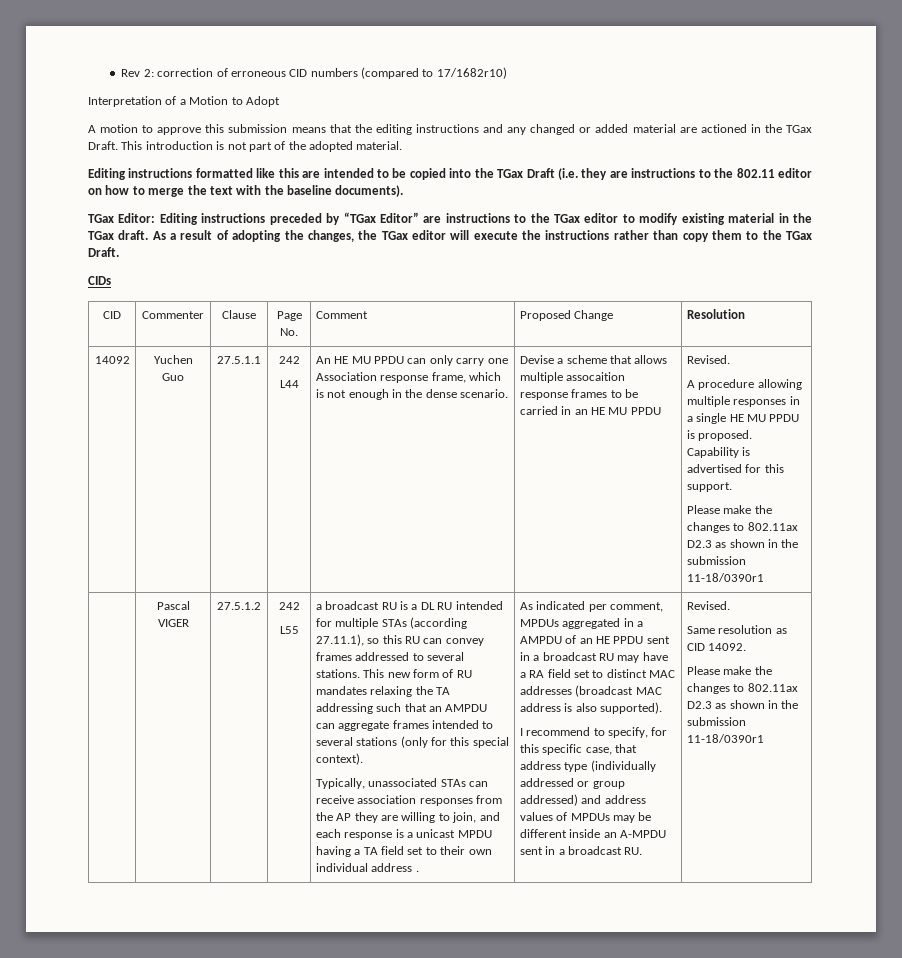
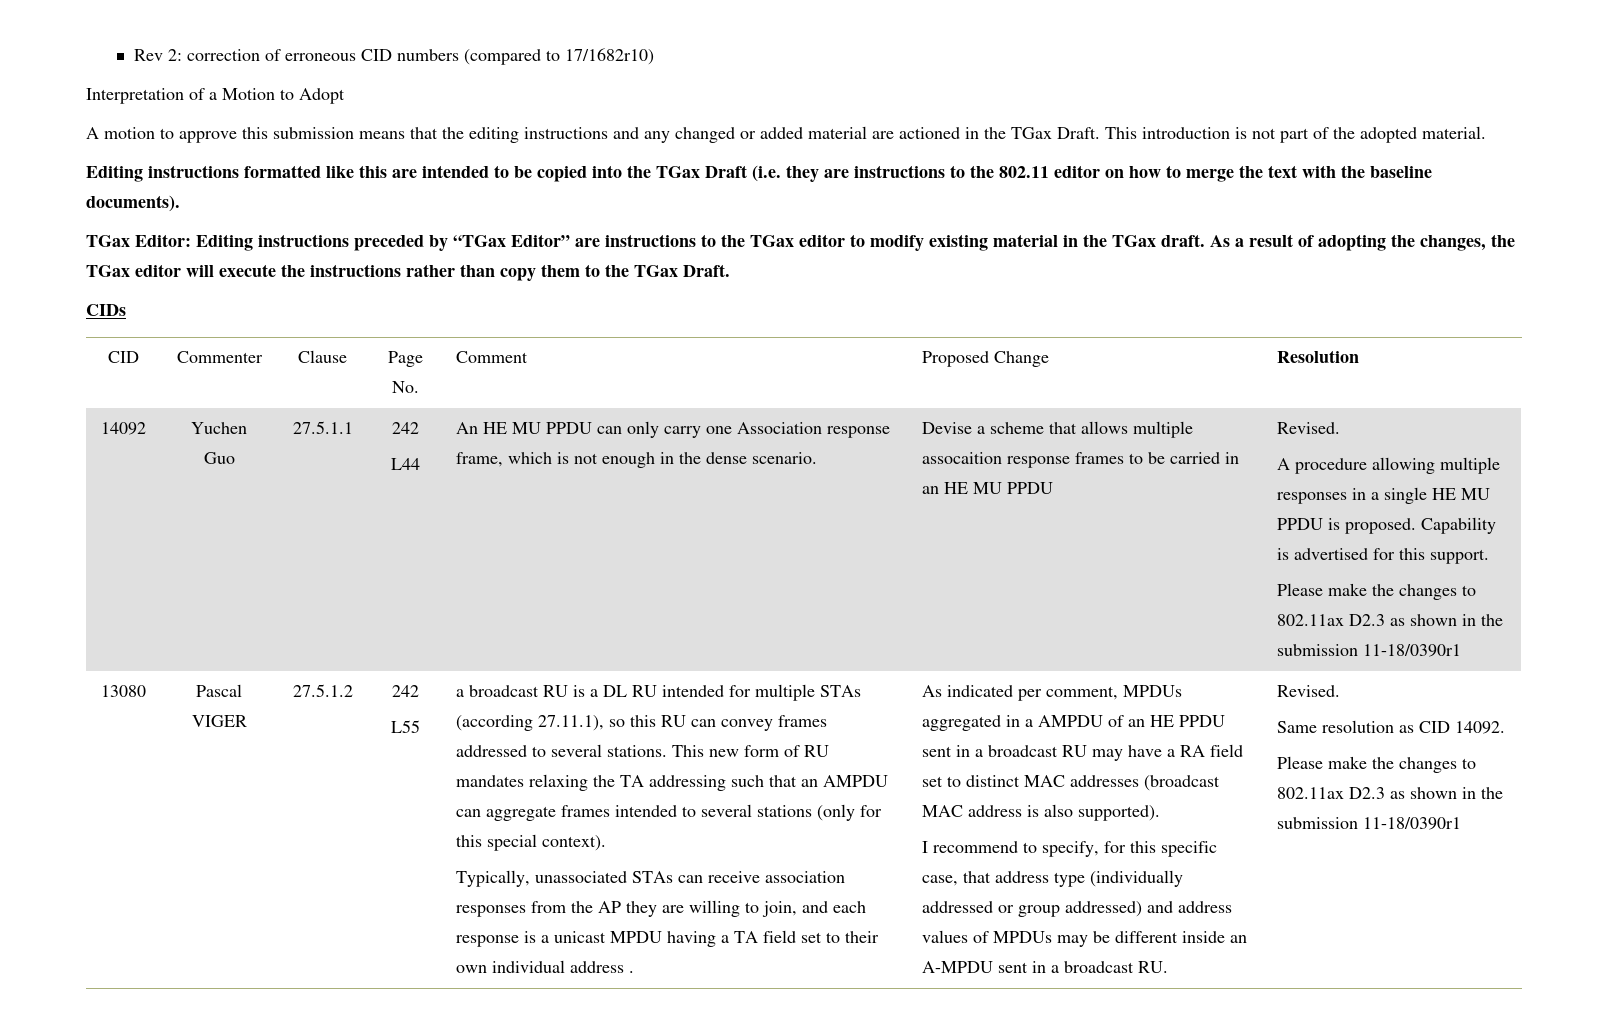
(764, 577) none -> [101,685,146,697] 13080

